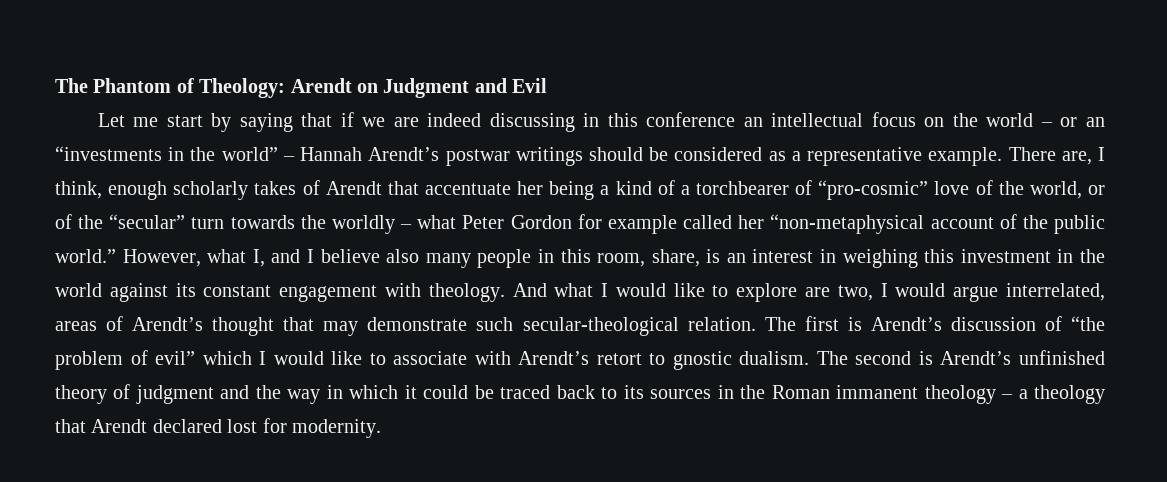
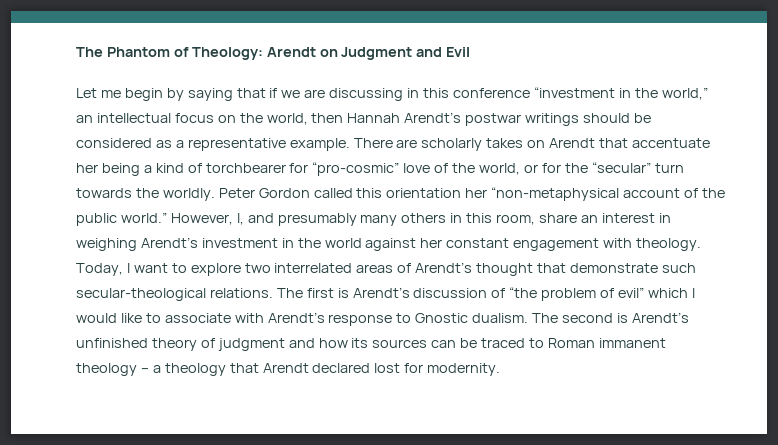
[166,115,203,127] start -> [124,88,163,101] begin
[427,113,482,127] indeed -> (326, 93) none
(736, 119) none -> [533,87,708,100] “investment in the world,”
[986,113,1106,127] [55,146,295,161] world – or an “investments in the world” – -> [266,113,344,125] world, then
[1061,147,1105,165] [55,181,168,200] are, I think, enough -> [396,139,418,148] are
[302,180,320,195] of -> [527,140,546,148] on
[680,180,813,195] a torchbearer of -> [205,163,309,173] torchbearer for
[55,214,72,229] of -> [541,163,561,173] for
[331,214,733,234] worldly – what Peter Gordon for example called -> [162,188,462,201] worldly. Peter Gordon called this orientation
[207,249,247,263] what -> (233, 219) none
[306,249,532,268] I believe also many people -> [277,213,447,226] presumably many others
[651,249,721,267] share, is -> [539,213,578,223] share
[924,249,955,263] this -> [140,237,198,248] Arendt’s
[175,283,196,297] its -> [420,238,443,248] her
[512,283,1105,302] And what I would like to explore are two, I would argue interrelated, -> [76,263,353,276] Today, I want to explore two interrelated
[323,321,359,336] may -> (567, 268) none
[687,317,756,331] relation. -> [209,288,273,298] relations.
[596,351,732,370] retort to gnostic -> [328,313,469,326] response to Gnostic
[255,385,766,404] the way in which it could be traced back to its sources in the -> [318,338,545,348] how its sources can be traced to

